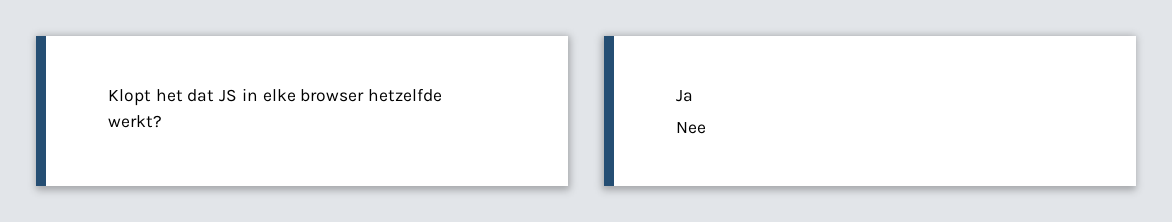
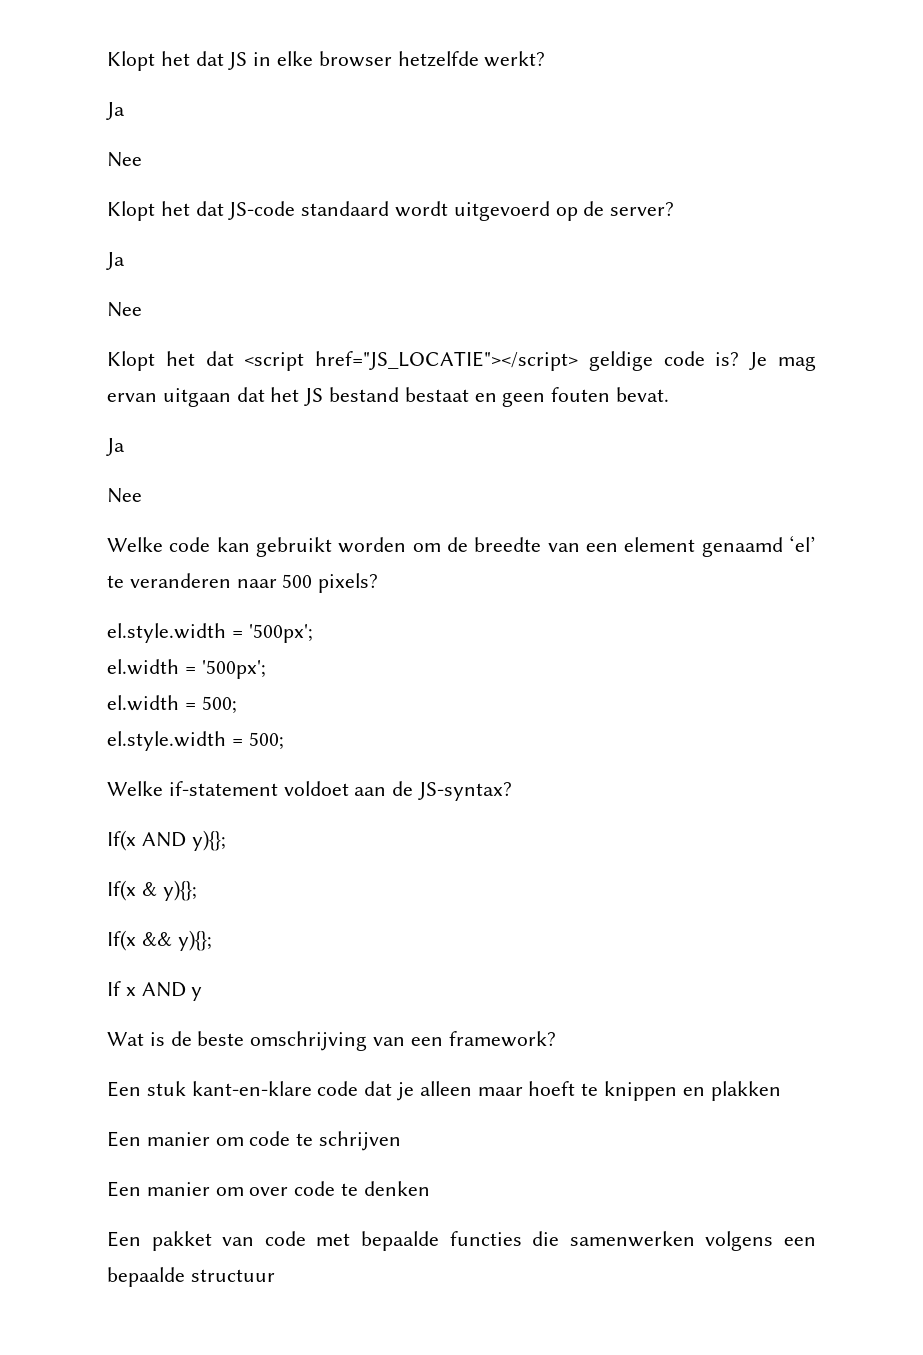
(706, 128) none -> [107,201,675,221] [106,252,125,270] [107,302,142,317] [107,351,817,371] [107,387,670,407] [106,438,125,456] [107,488,142,503] [107,535,816,557] [107,573,379,593] [107,623,313,643] [107,659,266,679] [107,695,237,714] [107,731,284,751] [107,781,513,801] [107,830,226,851] [107,880,197,901] [107,930,212,951] [107,981,203,1001] [107,1031,556,1051] [107,1081,781,1101] [107,1131,402,1151] [107,1181,430,1197] [107,1231,817,1251] [107,1267,275,1287] // Klopt het dat JS-code standaard wordt uitgevoerd op de server? // Ja // Nee // Klopt het dat <script href="JS_LOCATIE"></script> geldige code is? Je mag ervan uitgaan dat het JS bestand bestaat en geen fouten bevat. // Ja // Nee // Welke code kan gebruikt worden om de breedte van een element genaamd ‘el’ te veranderen naar 500 pixels? // el.style.width = '500px'; // el.width = '500px'; // el.width = 500; // el.style.width = 500; // Welke if-statement voldoet aan de JS-syntax? // If(x AND y){}; // If(x & y){}; // If(x && y){}; // If x AND y // Wat is de beste omschrijving van een framework? // Een stuk kant-en-klare code dat je alleen maar hoeft te knippen en plakken // Een manier om code te schrijven // Een manier om over code te denken // Een pakket van code met bepaalde functies die samenwerken volgens een bepaalde structuur

